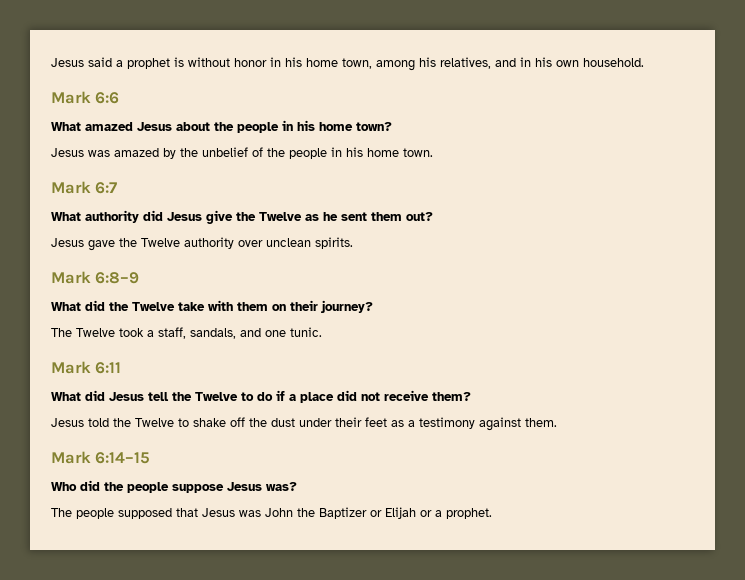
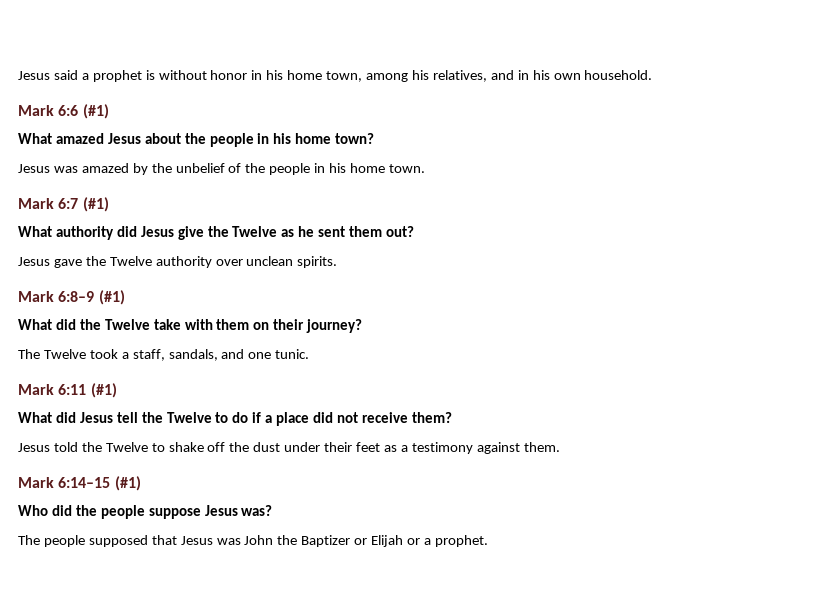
(120, 98) none -> [82,104,109,119] (#1)
(118, 188) none -> [82,197,109,212] (#1)
(140, 278) none -> [98,290,125,305] (#1)
(122, 368) none -> [90,383,117,398] (#1)
(151, 458) none -> [114,476,141,491] (#1)

